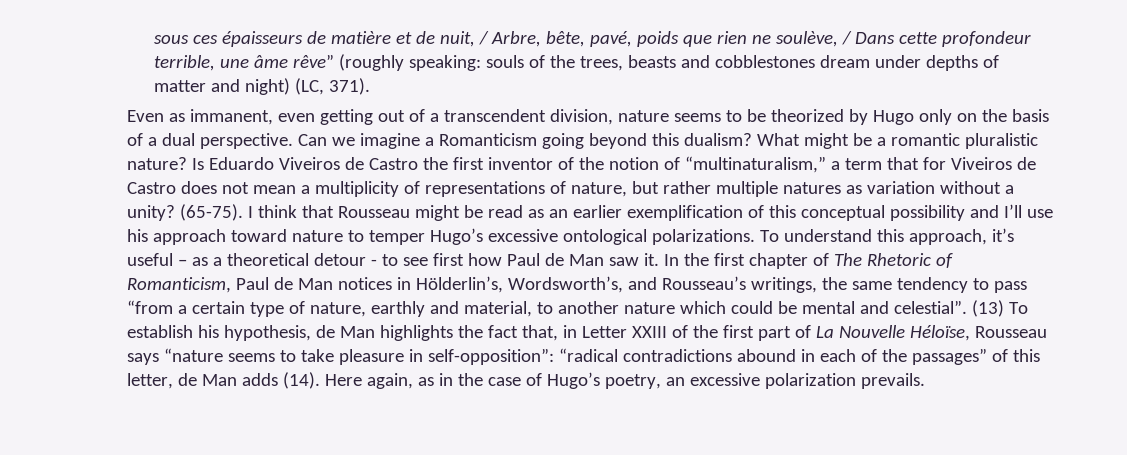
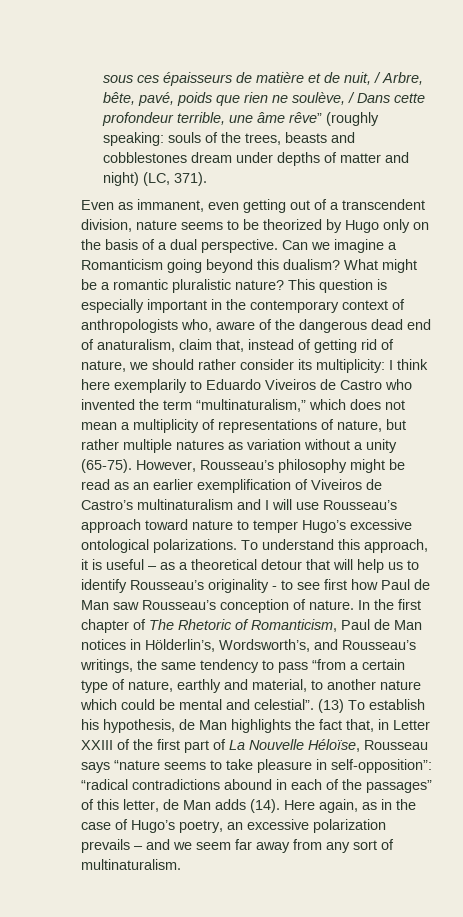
[191,156,1036,173] [126,182,176,194] Is Eduardo Viveiros de Castro the first inventor of the notion of “multinaturalism,” a term that for Viveiros de Castro -> [287,279,387,293] [80,299,405,313] [80,319,431,333] [80,339,394,353] [80,359,428,373] [80,379,412,393] [80,399,346,412] This question is especially important in the contemporary context of anthropologists who, aware of the dangerous dead end of anaturalism, claim that, instead of getting rid of nature, we should rather consider its multiplicity: I think here exemplarily to Eduardo Viveiros de Castro who invented the term “multinaturalism,” which
[126,204,410,221] unity? (65-75). I think that Rousseau -> [365,439,397,453] [80,459,347,473] unity (65-75). However, Rousseau’s philosophy
[768,204,1053,221] [126,229,148,242] this conceptual possibility and I’ll use his -> [310,479,382,490] [80,499,397,510] Viveiros de Castro’s multinaturalism and I will use Rousseau’s
[991,228,1014,242] it’s -> [80,559,102,570] it is
(366, 259) none -> [305,559,419,573] [80,579,269,593] that will help us to identify Rousseau’s originality
[643,253,659,266] it. -> [141,599,354,613] Rousseau’s conception of nature.
[860,373,925,389] prevails. -> [80,839,394,853] [80,859,181,870] prevails – and we seem far away from any sort of multinaturalism.

